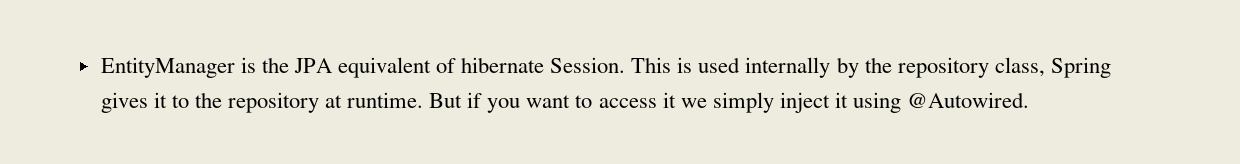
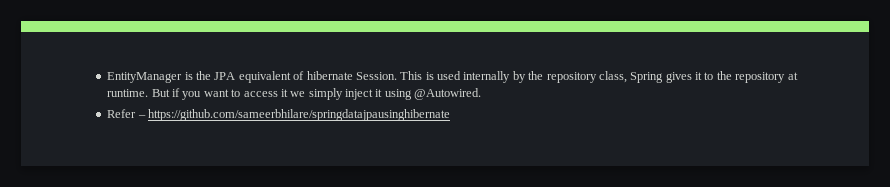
(1030, 100) none -> [107,109,451,121] // Refer – https://github.com/sameerbhilare/springdatajpausinghibernate

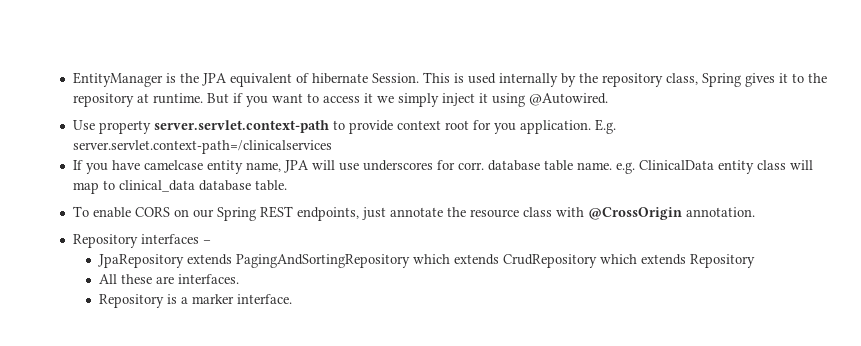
[107,109,451,121] Refer – https://github.com/sameerbhilare/springdatajpausinghibernate -> [73,119,617,134] [73,140,333,154] [73,160,814,174] [73,180,288,194] [73,206,756,221] [73,234,212,248] [98,254,756,268] [99,274,240,284] [99,294,293,308] Use property server.servlet.context-path to provide context root for you application. E.g. server.servlet.context-path=/clinicalservices // If you have camelcase entity name, JPA will use underscores for corr. database table name. e.g. ClinicalData entity class will map to clinical_data database table. // To enable CORS on our Spring REST endpoints, just annotate the resource class with @CrossOrigin annotation. // Repository interfaces – // JpaRepository extends PagingAndSortingRepository which extends CrudRepository which extends Repository // All these are interfaces. // Repository is a marker interface.

